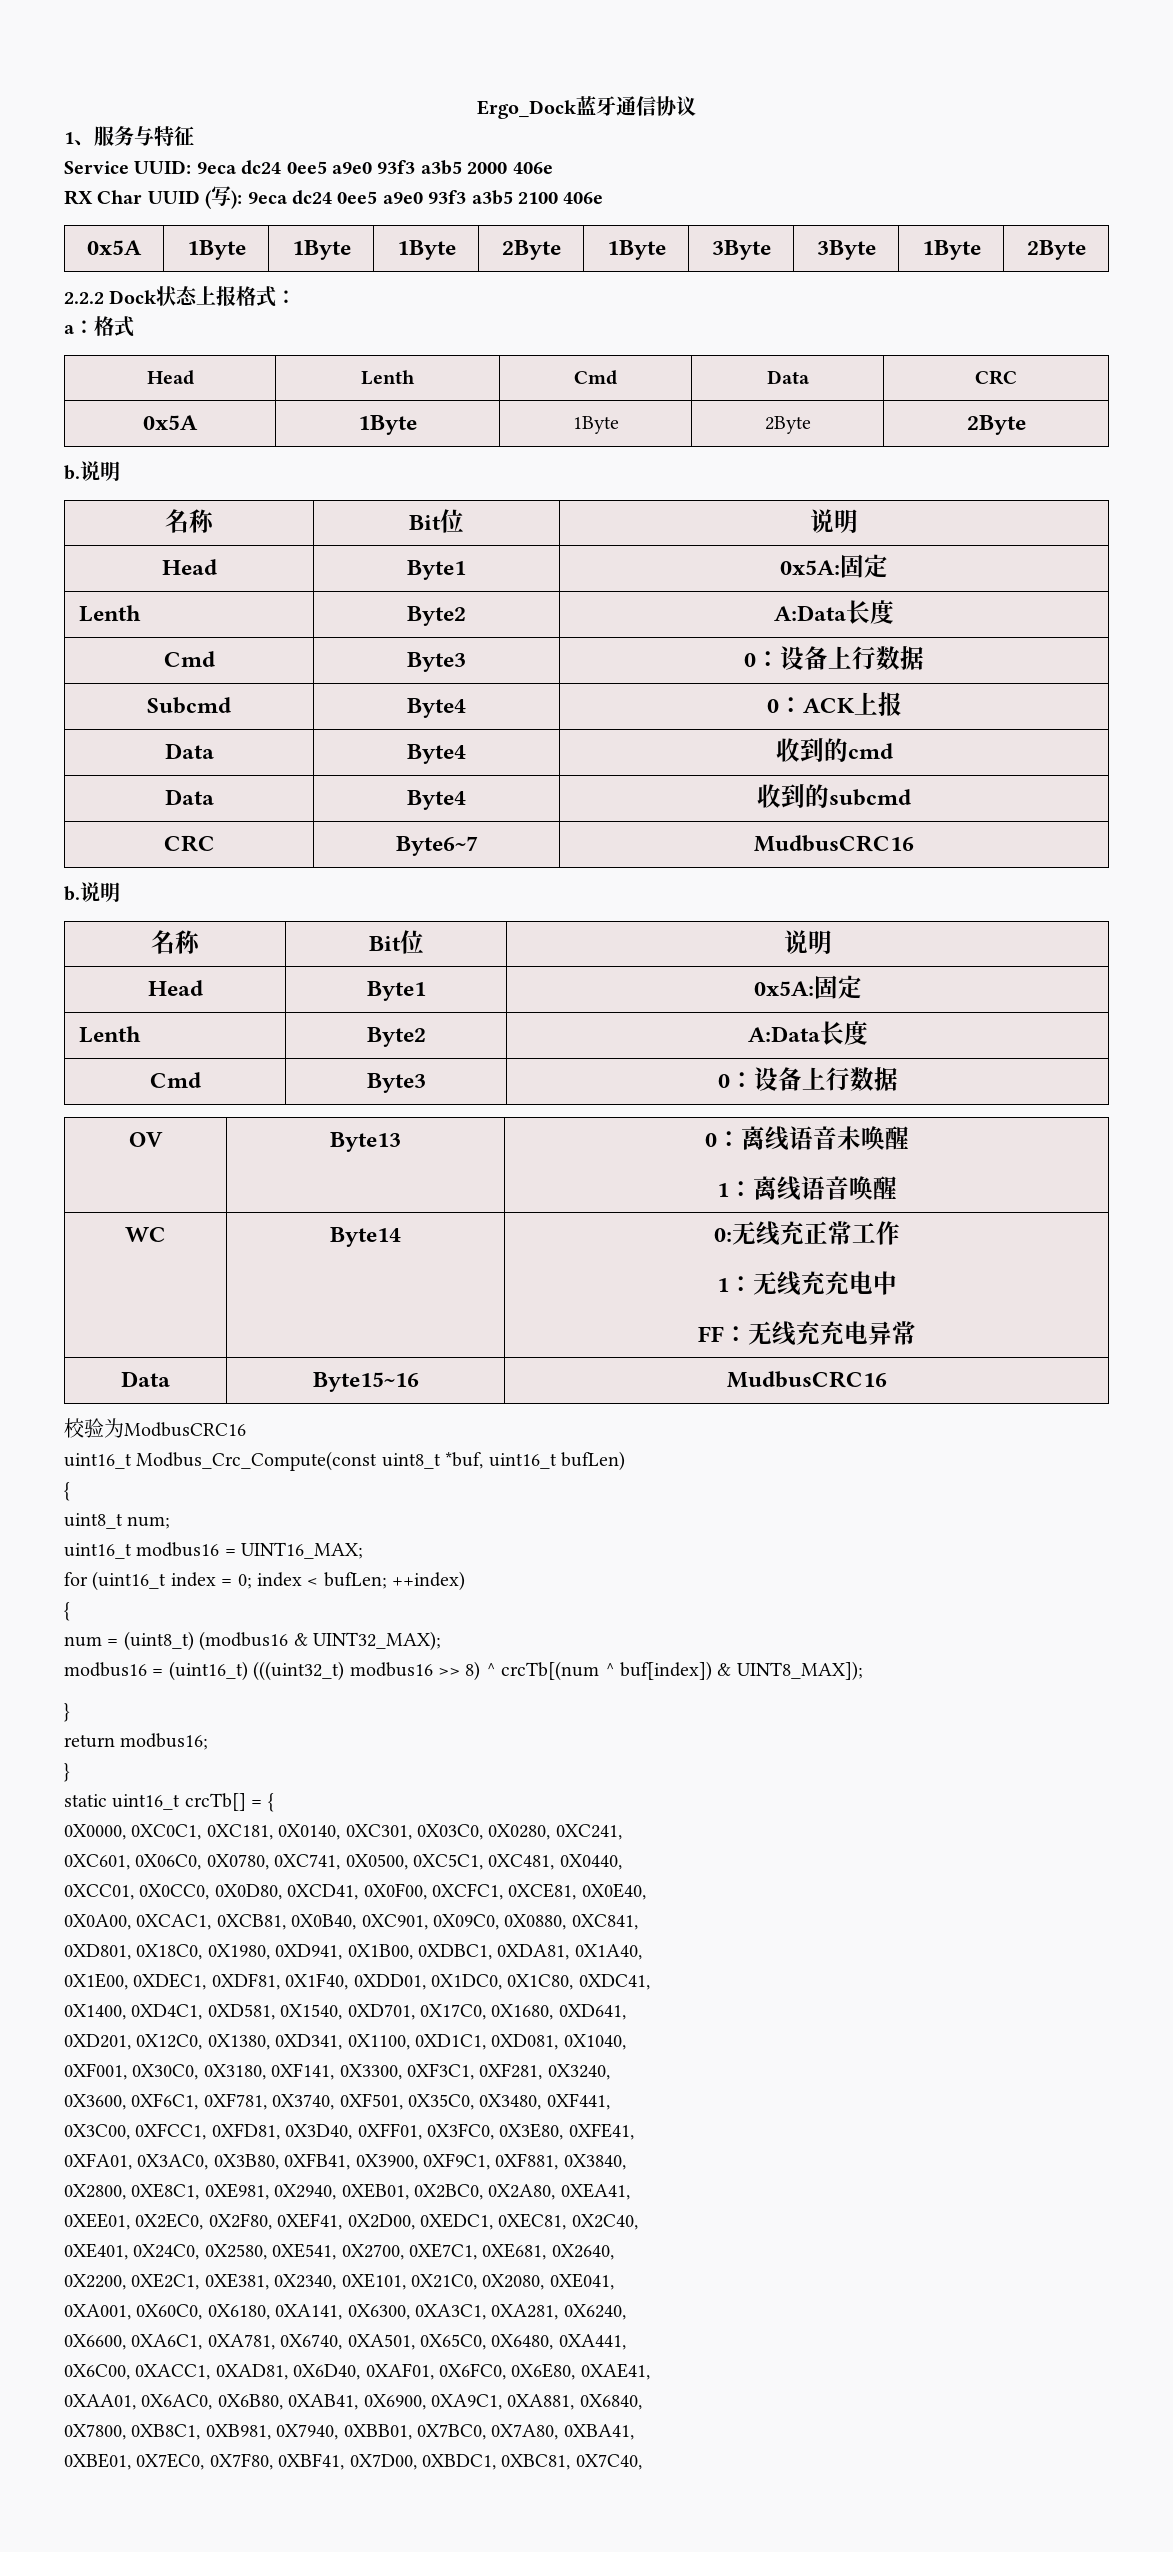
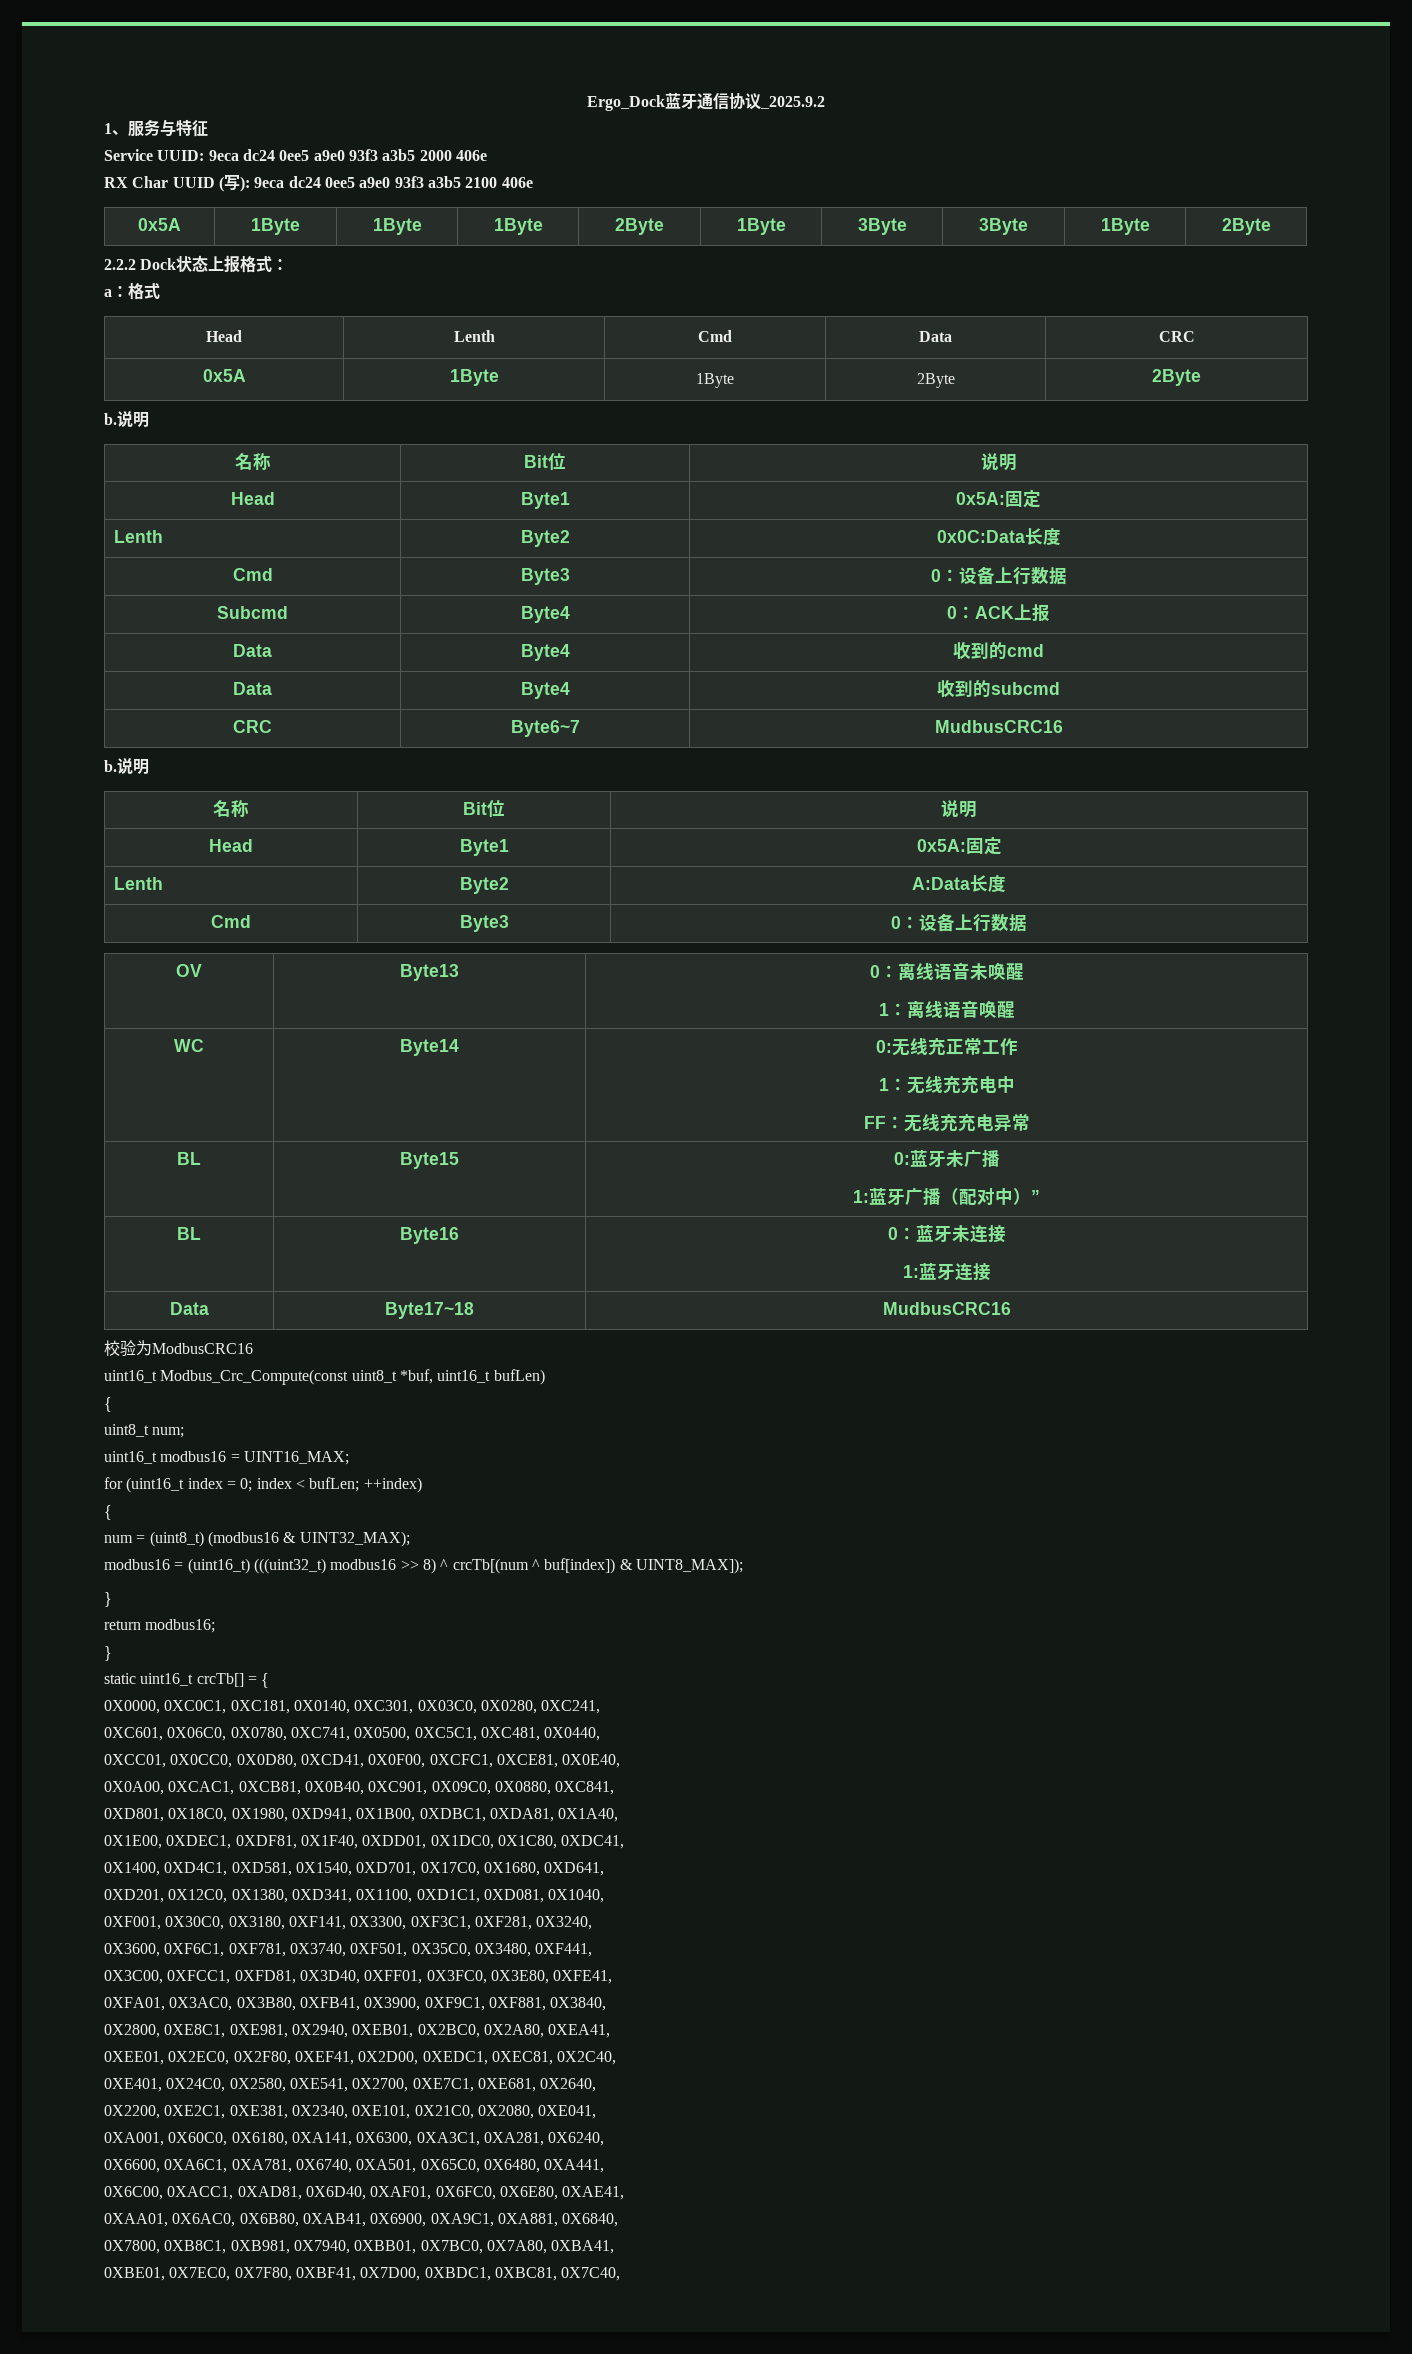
(696, 106) none -> [760,96,825,109] _2025.9.2
[774,605,846,621] A:Data -> [936,530,1025,543] 0x0C:Data
[121,1371,170,1387] [312,1372,419,1392] // Data | Byte15~16 -> [177,1152,201,1165] [400,1152,459,1169] [893,1150,1000,1168] [852,1188,1040,1206] [177,1227,201,1240] [400,1227,459,1244] [887,1225,1006,1243] [902,1263,991,1281] [169,1302,209,1315] [385,1302,474,1319] // BL | Byte15 | 0:蓝牙未广播 // 1:蓝牙广播（配对中）” // BL | Byte16 | 0：蓝牙未连接 // 1:蓝牙连接 // Data | Byte17~18

